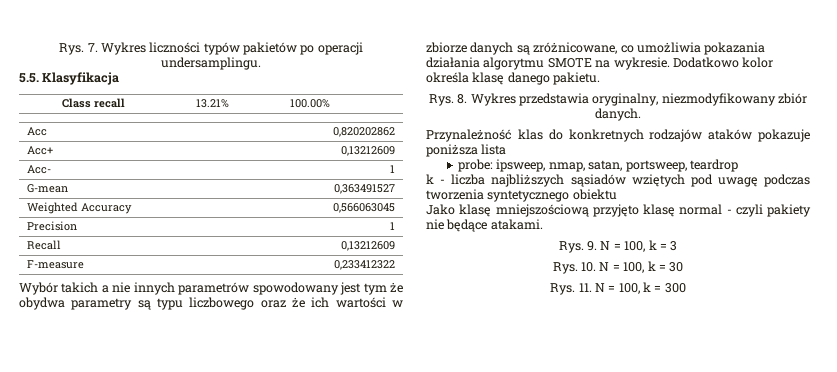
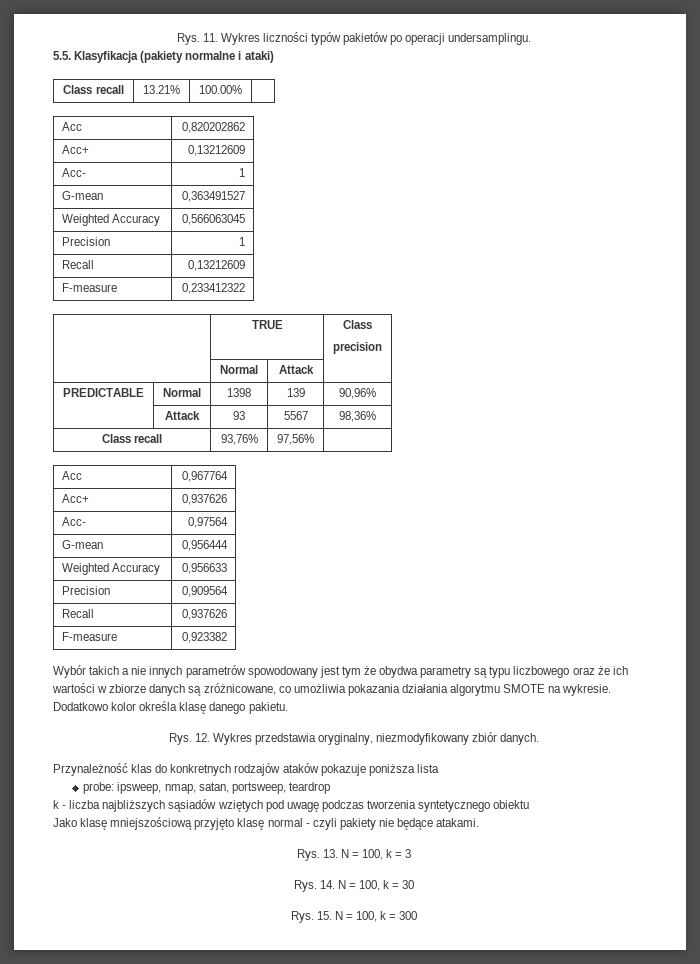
[59,43,98,55] Rys. 7. -> [176,33,218,45] Rys. 11.
(120, 78) none -> [140,51,274,63] (pakiety normalne i ataki)
(396, 265) none -> [251,320,283,329] [343,320,372,329] [333,342,382,354] [220,365,258,374] [278,365,314,374] [63,388,144,397] [163,388,201,397] [227,388,251,397] [286,388,305,397] [339,388,376,399] [165,411,200,420] [233,411,245,420] [283,411,308,420] [339,411,376,422] [101,434,163,443] [220,434,258,445] [277,434,314,445] [62,471,83,480] [181,471,228,482] [62,494,90,503] [181,494,227,505] [62,517,87,526] [187,517,228,528] [62,540,104,549] [181,540,228,551] [62,563,161,575] [181,563,227,574] [62,586,111,595] [181,586,228,597] [62,609,95,618] [181,609,227,620] [62,632,118,641] [181,632,227,643] // | TRUE | Class // precision // | Normal | Attack | // PREDICTABLE | Normal | 1398 | 139 | 90,96% // | Attack | 93 | 5567 | 98,36% // Class recall | 93,76% | 97,56% | // Acc | 0,967764 // Acc+ | 0,937626 // Acc- | 0,97564 // G-mean | 0,956444 // Weighted Accuracy | 0,956633 // Precision | 0,909564 // Recall | 0,937626 // F-measure | 0,923382
[457,94,468,104] 8. -> [194,733,210,742] 12.
[587,241,598,251] 9. -> [322,849,338,858] 13.
[581,262,597,272] 10. -> [319,880,335,889] 14.
[578,283,592,292] 11. -> [316,911,332,920] 15.

